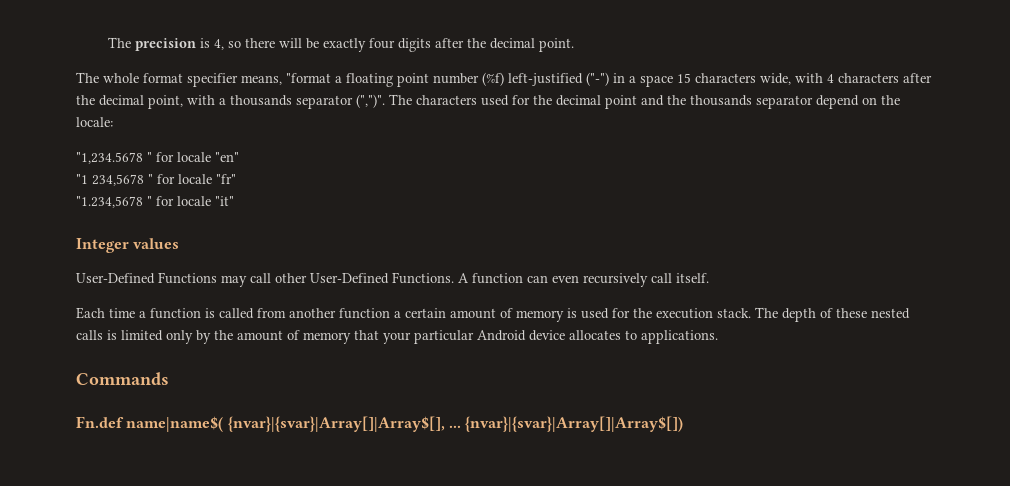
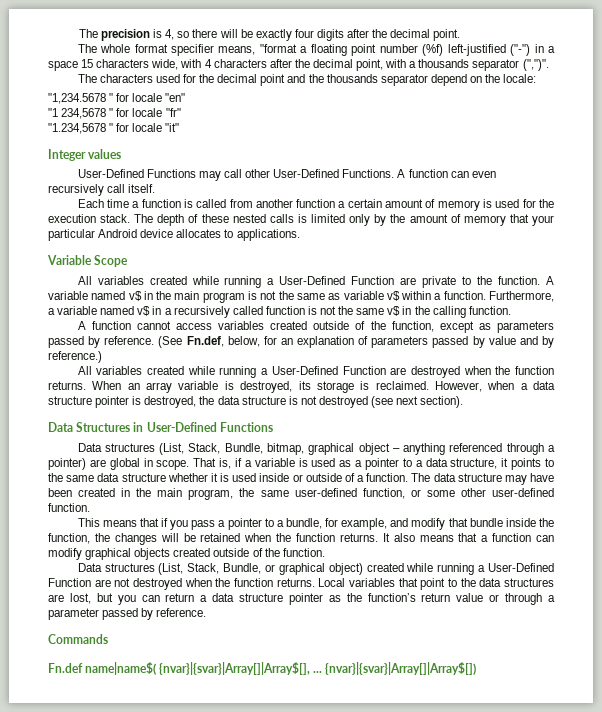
(385, 101) none -> (549, 65) //
(718, 337) none -> [47,255,129,267] [77,276,554,288] [48,291,554,303] [48,306,511,318] [77,321,554,333] [48,336,554,348] [48,351,102,363] [77,366,554,378] [48,381,555,393] [48,396,464,408] [48,422,273,432] [77,443,555,455] [48,458,554,470] [48,473,555,485] [48,488,554,500] [48,503,90,512] [77,518,554,530] [48,533,554,545] [48,548,325,560] [77,563,554,575] [48,578,555,590] [48,593,555,605] [48,608,207,620] // Variable Scope // All variables created while running a User-Defined Function are private to the function. A variable named v$ in the main program is not the same as variable v$ within a function. Furthermore, a variable named v$ in a recursively called function is not the same v$ in the calling function. // A function cannot access variables created outside of the function, except as parameters passed by reference. (See Fn.def, below, for an explanation of parameters passed by value and by reference.) // All variables created while running a User-Defined Function are destroyed when the function returns. When an array variable is destroyed, its storage is reclaimed. However, when a data structure pointer is destroyed, the data structure is not destroyed (see next section). // Data Structures in User-Defined Functions // Data structures (List, Stack, Bundle, bitmap, graphical object – anything referenced through a pointer) are global in scope. That is, if a variable is used as a pointer to a data structure, it points to the same data structure whether it is used inside or outside of a function. The data structure may have been created in the main program, the same user-defined function, or some other user-defined function. // This means that if you pass a pointer to a bundle, for example, and modify that bundle inside the function, the changes will be retained when the function returns. It also means that a function can modify graphical objects created outside of the function. // Data structures (List, Stack, Bundle, or graphical object) created while running a User-Defined Function are not destroyed when the function returns. Local variables that point to the data structures are lost, but you can return a data structure pointer as the function’s return value or through a parameter passed by reference.

